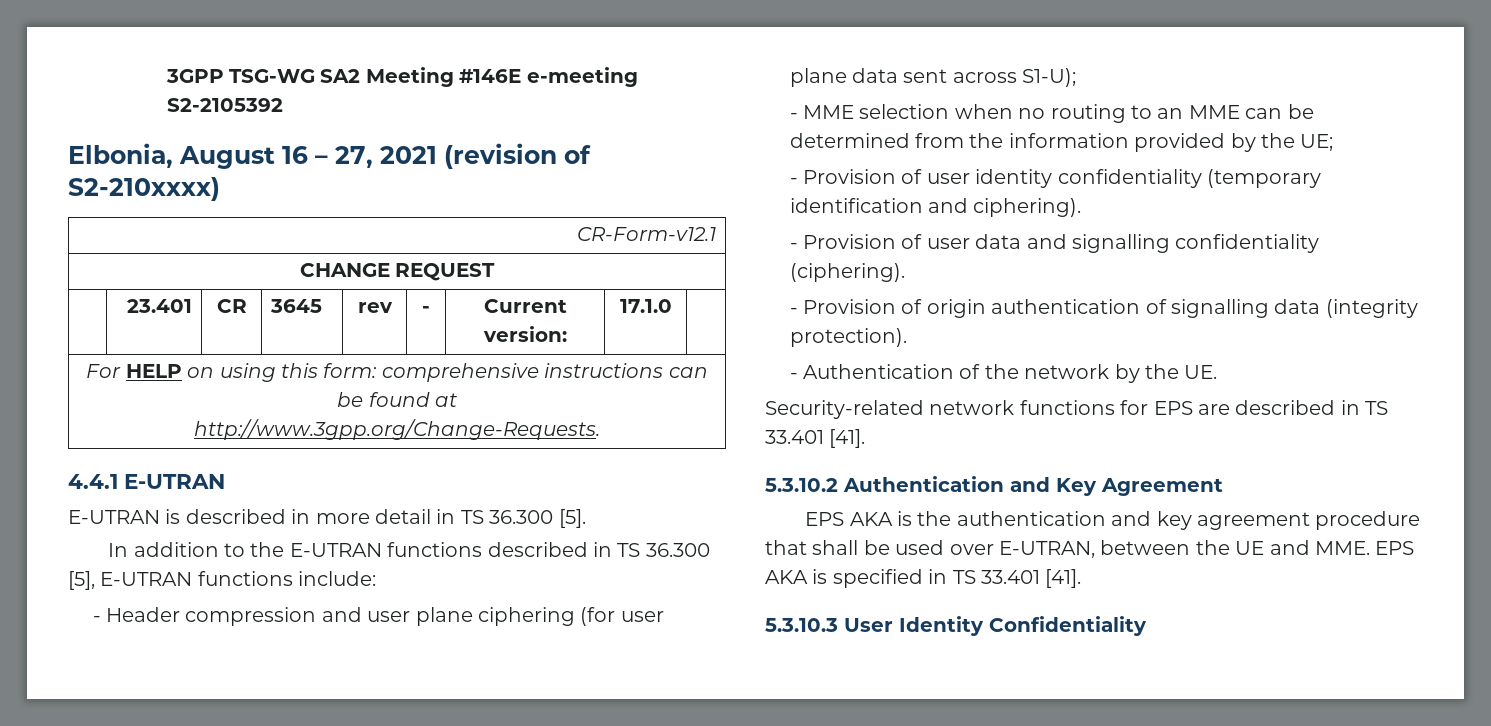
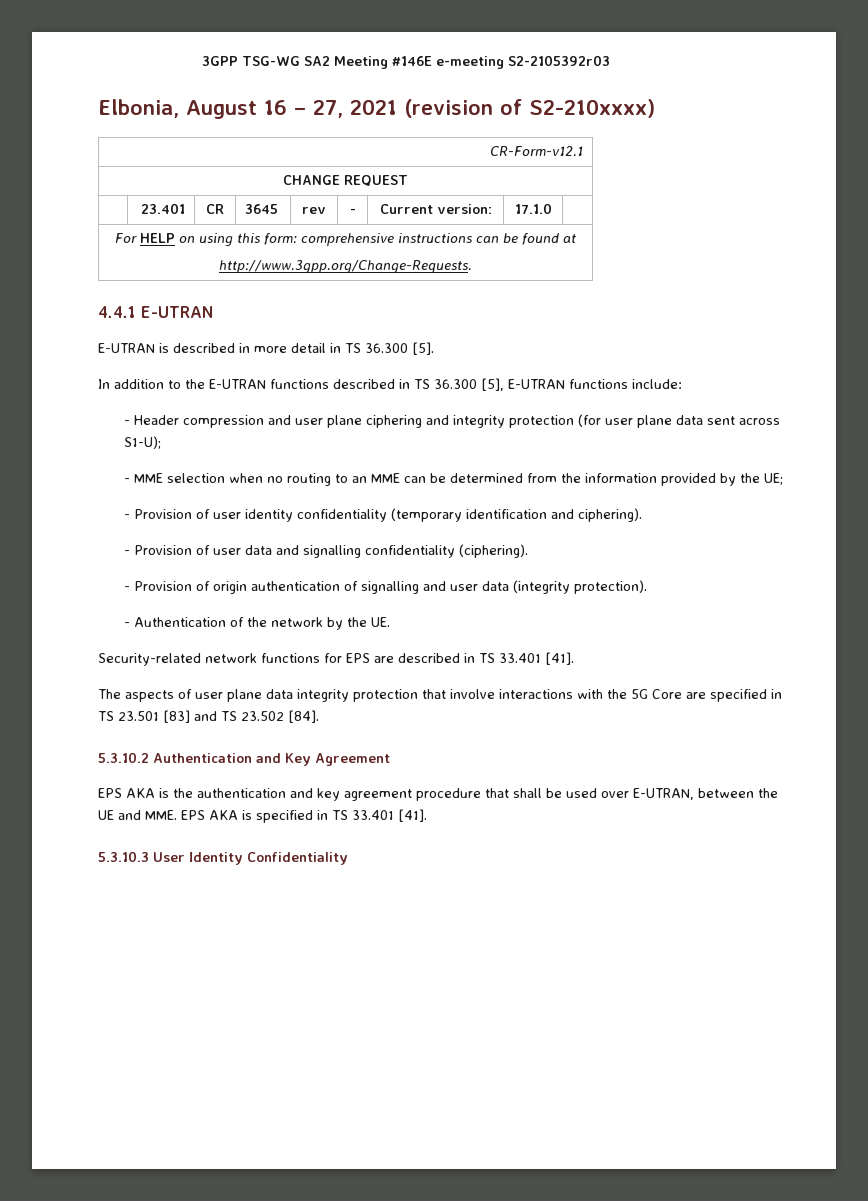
[166,98,283,112] S2-2105392 -> [507,55,610,66] S2-2105392r03
(576, 616) none -> [425,415,574,428] and integrity protection
(1270, 308) none -> [422,581,478,591] and user
(866, 438) none -> [98,689,782,702] [98,710,319,723] // The aspects of user plane data integrity protection that involve interactions with the 5G Core are specified in TS 23.501 [83] and TS 23.502 [84].

